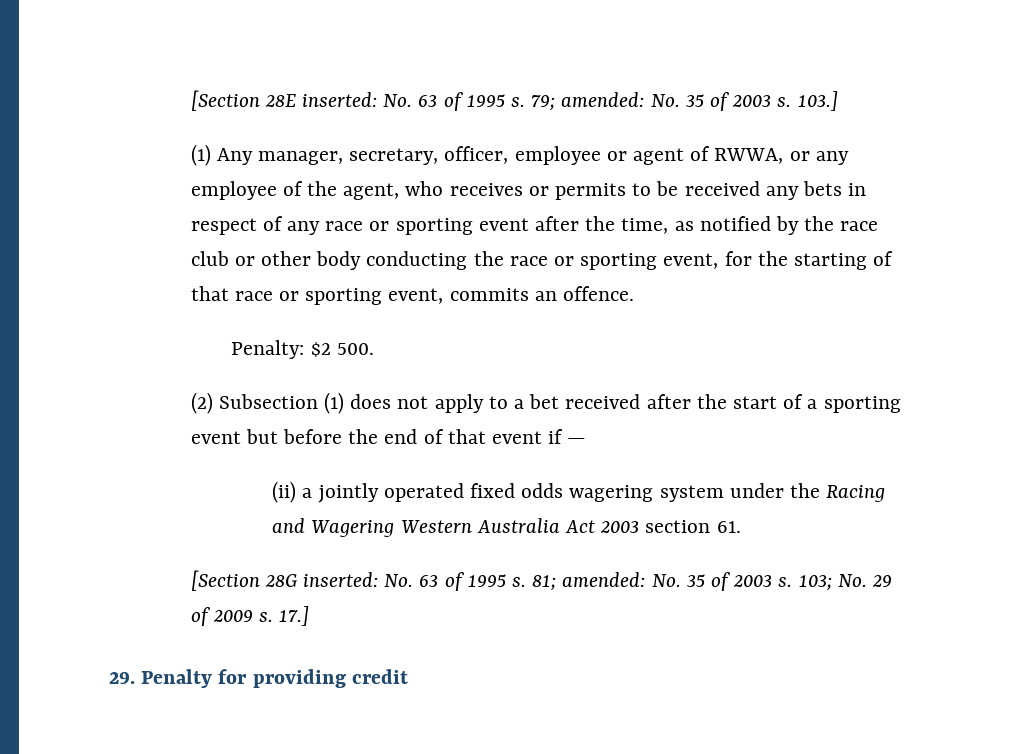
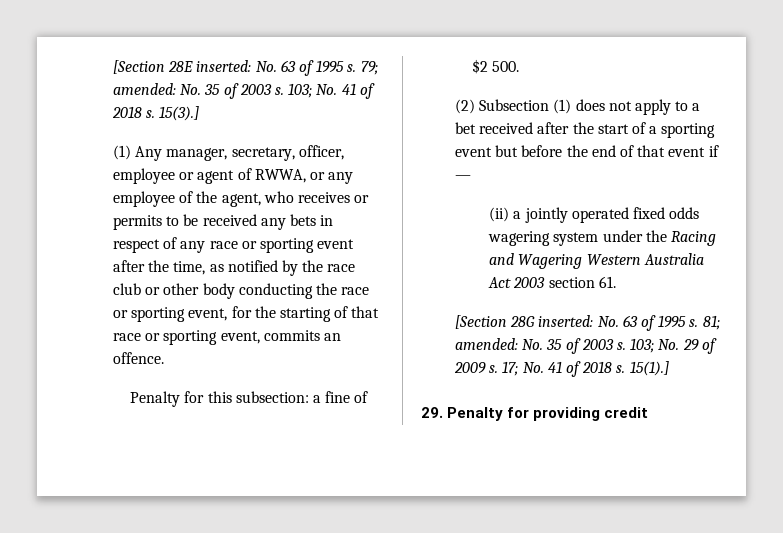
[797,91,838,111] 103.] -> [288,83,375,99] [112,106,200,121] 103; No. 41 of 2018 s. 15(3).]
[231,340,305,359] Penalty: -> [130,391,369,407] Penalty for this subsection: a fine of
[279,606,310,626] 17.] -> [502,361,669,377] 17; No. 41 of 2018 s. 15(1).]

